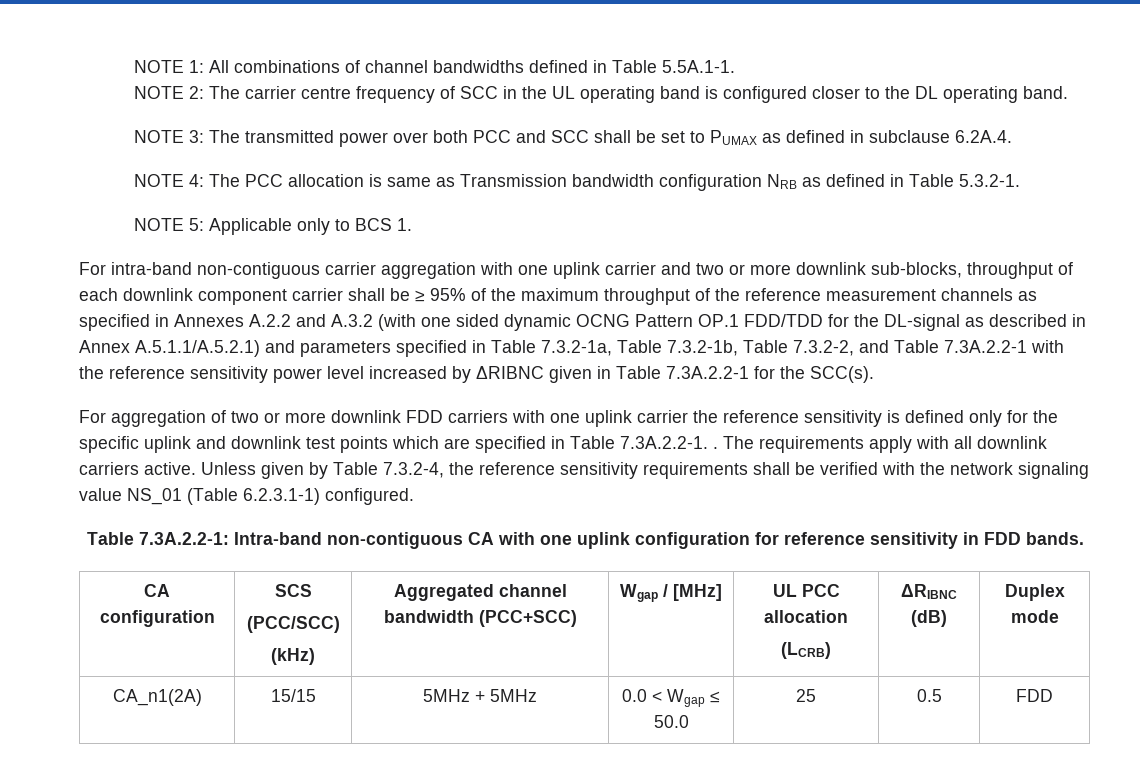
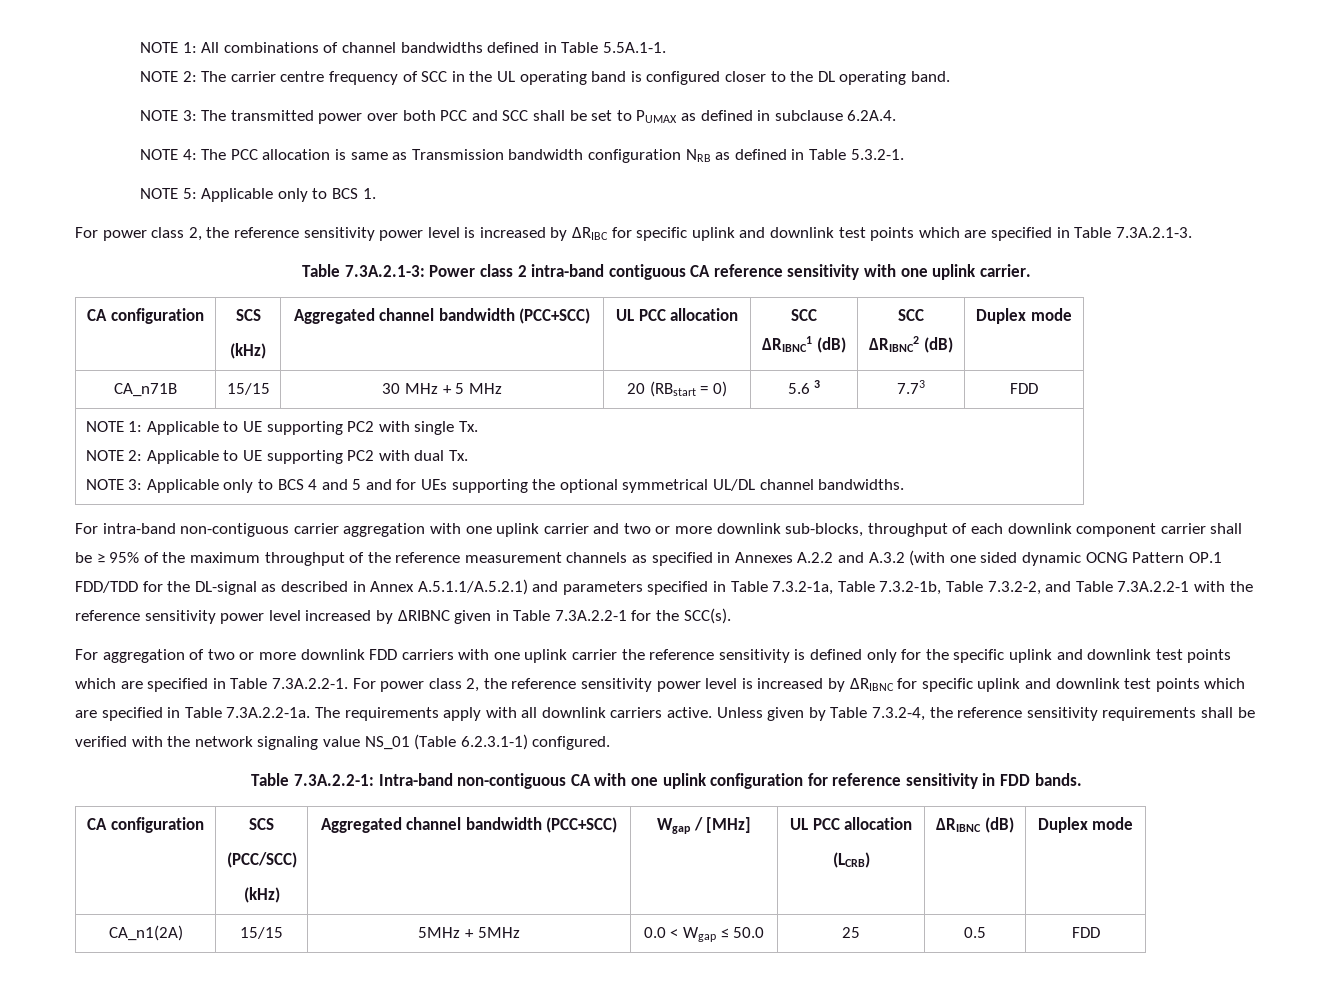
(412, 224) none -> [75,227,1192,241] [302,264,1031,280] [87,308,204,324] [235,309,261,321] [230,343,266,359] [293,308,591,324] [615,308,739,321] [791,309,817,321] [762,336,846,353] [898,309,924,321] [869,336,953,353] [976,308,1072,324] [114,383,177,397] [226,383,270,395] [382,383,502,394] [627,381,727,397] [787,380,821,394] [897,380,925,394] [1010,383,1038,394] [85,421,478,435] [85,450,468,464] [85,479,905,493] // For power class 2, the reference sensitivity power level is increased by ΔRIBC for specific uplink and downlink test points which are specified in Table 7.3A.2.1-3. // Table 7.3A.2.1-3: Power class 2 intra-band contiguous CA reference sensitivity with one uplink carrier. // CA configuration | SCS // (kHz) | Aggregated channel bandwidth (PCC+SCC) | UL PCC allocation | SCC // ΔRIBNC1 (dB) | SCC // ΔRIBNC2 (dB) | Duplex mode // CA_n71B | 15/15 | 30 MHz + 5 MHz | 20 (RBstart = 0) | 5.6 3 | 7.73 | FDD // NOTE 1: Applicable to UE supporting PC2 with single Tx. // NOTE 2: Applicable to UE supporting PC2 with dual Tx. // NOTE 3: Applicable only to BCS 4 and 5 and for UEs supporting the optional symmetrical UL/DL channel bandwidths.
[713,447,718,449] . -> [352,678,1246,692] [75,707,311,721] For power class 2, the reference sensitivity power level is increased by ΔRIBNC for specific uplink and downlink test points which are specified in Table 7.3A.2.2-1a.

